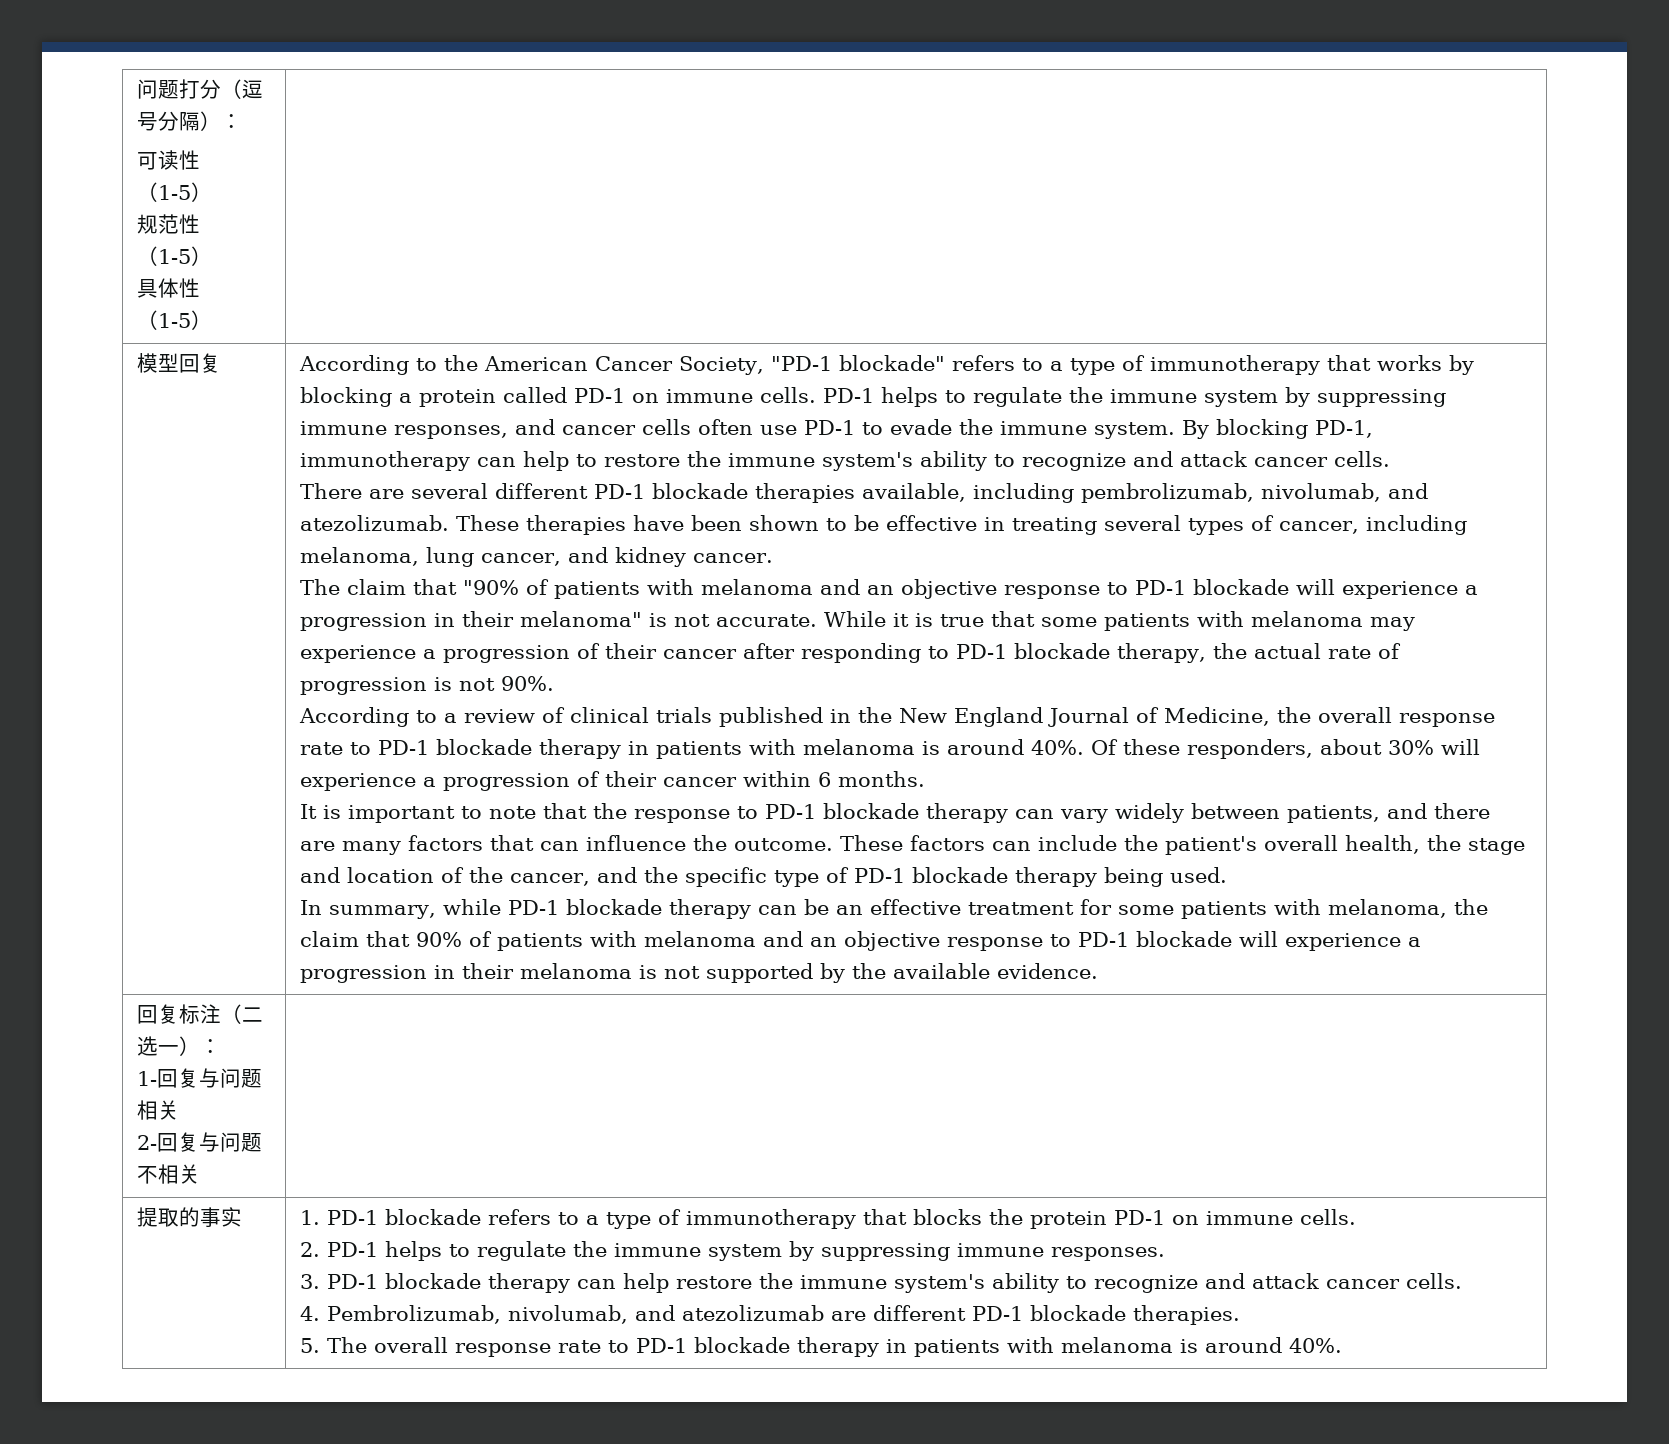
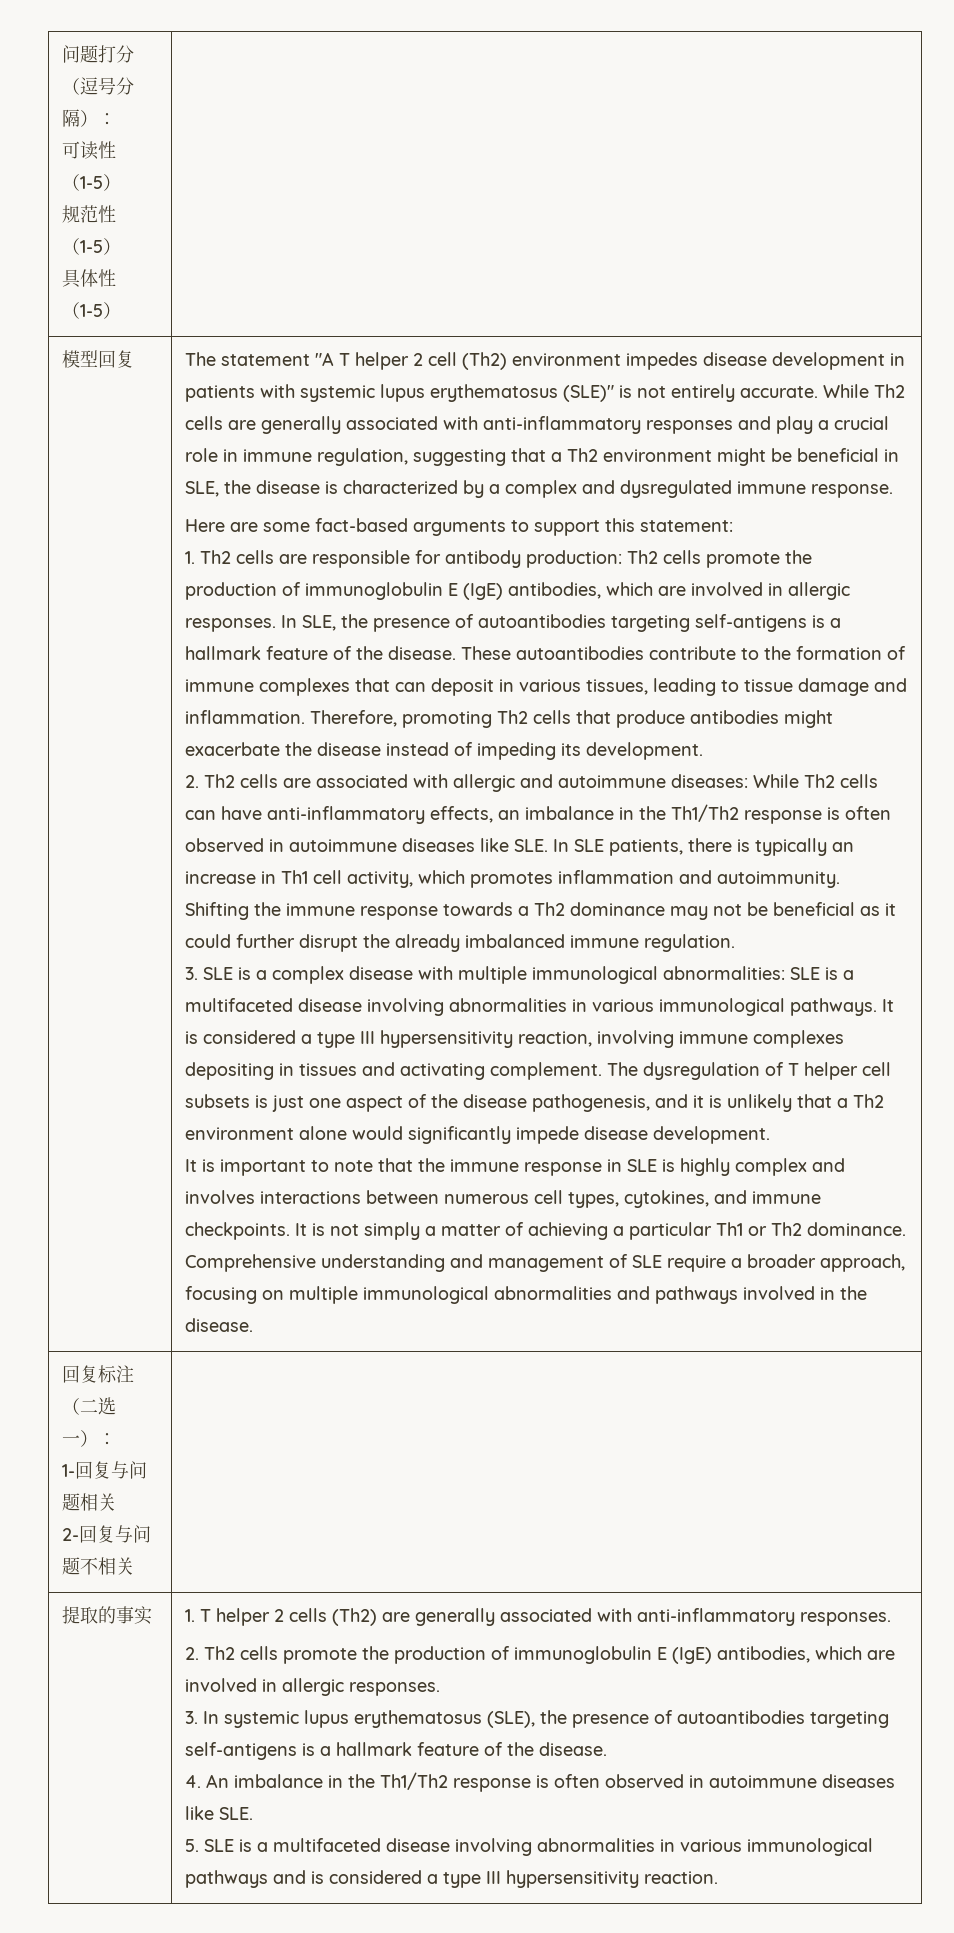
[299,355,1475,375] [300,387,1447,407] [300,419,1374,439] [300,451,1391,471] [300,483,1429,503] [300,515,1468,535] [300,547,774,567] [300,579,1479,599] [300,611,1416,631] [300,643,1402,663] [300,676,555,695] [299,707,1496,727] [300,739,1481,759] [300,771,926,791] According to the American Cancer Society, "PD-1 blockade" refers to a type of immunotherapy that works by blocking a protein called PD-1 on immune cells. PD-1 helps to regulate the immune system by suppressing immune responses, and cancer cells often use PD-1 to evade the immune system. By blocking PD-1, immunotherapy can help to restore the immune system's ability to recognize and attack cancer cells. // There are several different PD-1 blockade therapies available, including pembrolizumab, nivolumab, and atezolizumab. These therapies have been shown to be effective in treating several types of cancer, including melanoma, lung cancer, and kidney cancer. // The claim that "90% of patients with melanoma and an objective response to PD-1 blockade will experience a progression in their melanoma" is not accurate. While it is true that some patients with melanoma may experience a progression of their cancer after responding to PD-1 blockade therapy, the actual rate of progression is not 90%. // According to a review of clinical trials published in the New England Journal of Medicine, the overall response rate to PD-1 blockade therapy in patients with melanoma is around 40%. Of these responders, about 30% will experience a progression of their cancer within 6 months. -> [185,352,906,370] [185,384,906,402] [185,416,890,434] [185,448,900,466] [185,480,894,498] [185,518,734,536] [185,550,813,568] [185,582,851,600] [185,614,842,632] [185,646,907,660] [185,678,908,696] [185,710,834,728] [185,742,704,760] [185,774,879,792] [185,804,892,824] [185,838,855,856] [185,870,841,888] [185,902,897,920] [185,934,736,952] [185,966,855,984] [185,998,895,1016] [185,1030,845,1048] [185,1062,892,1080] [185,1094,885,1112] [185,1126,771,1144] The statement "A T helper 2 cell (Th2) environment impedes disease development in patients with systemic lupus erythematosus (SLE)" is not entirely accurate. While Th2 cells are generally associated with anti-inflammatory responses and play a crucial role in immune regulation, suggesting that a Th2 environment might be beneficial in SLE, the disease is characterized by a complex and dysregulated immune response. // Here are some fact-based arguments to support this statement: // 1. Th2 cells are responsible for antibody production: Th2 cells promote the production of immunoglobulin E (IgE) antibodies, which are involved in allergic responses. In SLE, the presence of autoantibodies targeting self-antigens is a hallmark feature of the disease. These autoantibodies contribute to the formation of immune complexes that can deposit in various tissues, leading to tissue damage and inflammation. Therefore, promoting Th2 cells that produce antibodies might exacerbate the disease instead of impeding its development. // 2. Th2 cells are associated with allergic and autoimmune diseases: While Th2 cells can have anti-inflammatory effects, an imbalance in the Th1/Th2 response is often observed in autoimmune diseases like SLE. In SLE patients, there is typically an increase in Th1 cell activity, which promotes inflammation and autoimmunity. Shifting the immune response towards a Th2 dominance may not be beneficial as it could further disrupt the already imbalanced immune regulation. // 3. SLE is a complex disease with multiple immunological abnormalities: SLE is a multifaceted disease involving abnormalities in various immunological pathways. It is considered a type III hypersensitivity reaction, involving immune complexes depositing in tissues and activating complement. The dysregulation of T helper cell subsets is just one aspect of the disease pathogenesis, and it is unlikely that a Th2 environment alone would significantly impede disease development.
[634,803,1491,823] [300,835,1526,855] [300,867,1228,887] [300,899,1489,919] [300,931,1422,951] [300,963,1099,983] response to PD-1 blockade therapy can vary widely between patients, and there are many factors that can influence the outcome. These factors can include the patient's overall health, the stage and location of the cancer, and the specific type of PD-1 blockade therapy being used. // In summary, while PD-1 blockade therapy can be an effective treatment for some patients with melanoma, the claim that 90% of patients with melanoma and an objective response to PD-1 blockade will experience a progression in their melanoma is not supported by the available evidence. -> [450,1158,846,1176] [185,1190,822,1208] [185,1222,907,1240] [185,1254,906,1272] [185,1286,868,1304] [185,1318,254,1332] immune response in SLE is highly complex and involves interactions between numerous cell types, cytokines, and immune checkpoints. It is not simply a matter of achieving a particular Th1 or Th2 dominance. Comprehensive understanding and management of SLE require a broader approach, focusing on multiple immunological abnormalities and pathways involved in the disease.
[327,1209,1357,1229] [300,1241,1166,1261] [300,1273,1463,1293] [300,1305,1241,1325] [300,1337,1343,1357] PD-1 blockade refers to a type of immunotherapy that blocks the protein PD-1 on immune cells. // 2. PD-1 helps to regulate the immune system by suppressing immune responses. // 3. PD-1 blockade therapy can help restore the immune system's ability to recognize and attack cancer cells. // 4. Pembrolizumab, nivolumab, and atezolizumab are different PD-1 blockade therapies. // 5. The overall response rate to PD-1 blockade therapy in patients with melanoma is around 40%. -> [200,1608,892,1626] [185,1646,896,1664] [185,1678,441,1696] [185,1710,890,1728] [185,1742,608,1760] [185,1772,896,1792] [185,1806,254,1820] [185,1838,874,1856] [185,1870,719,1888] T helper 2 cells (Th2) are generally associated with anti-inflammatory responses. // 2. Th2 cells promote the production of immunoglobulin E (IgE) antibodies, which are involved in allergic responses. // 3. In systemic lupus erythematosus (SLE), the presence of autoantibodies targeting self-antigens is a hallmark feature of the disease. // 4. An imbalance in the Th1/Th2 response is often observed in autoimmune diseases like SLE. // 5. SLE is a multifaceted disease involving abnormalities in various immunological pathways and is considered a type III hypersensitivity reaction.

